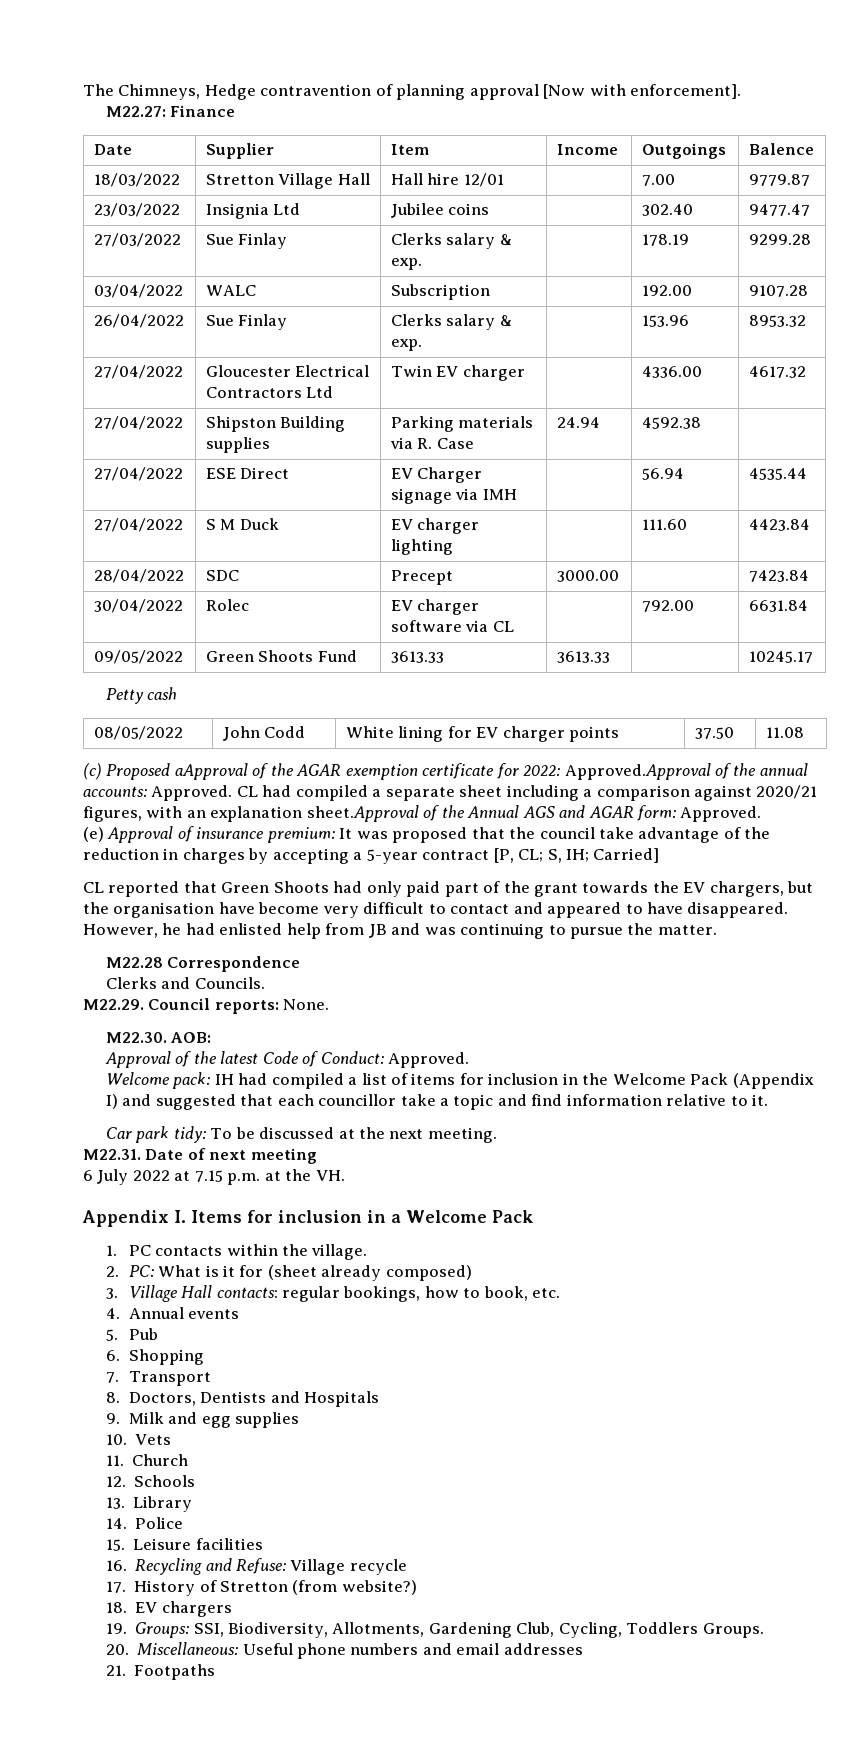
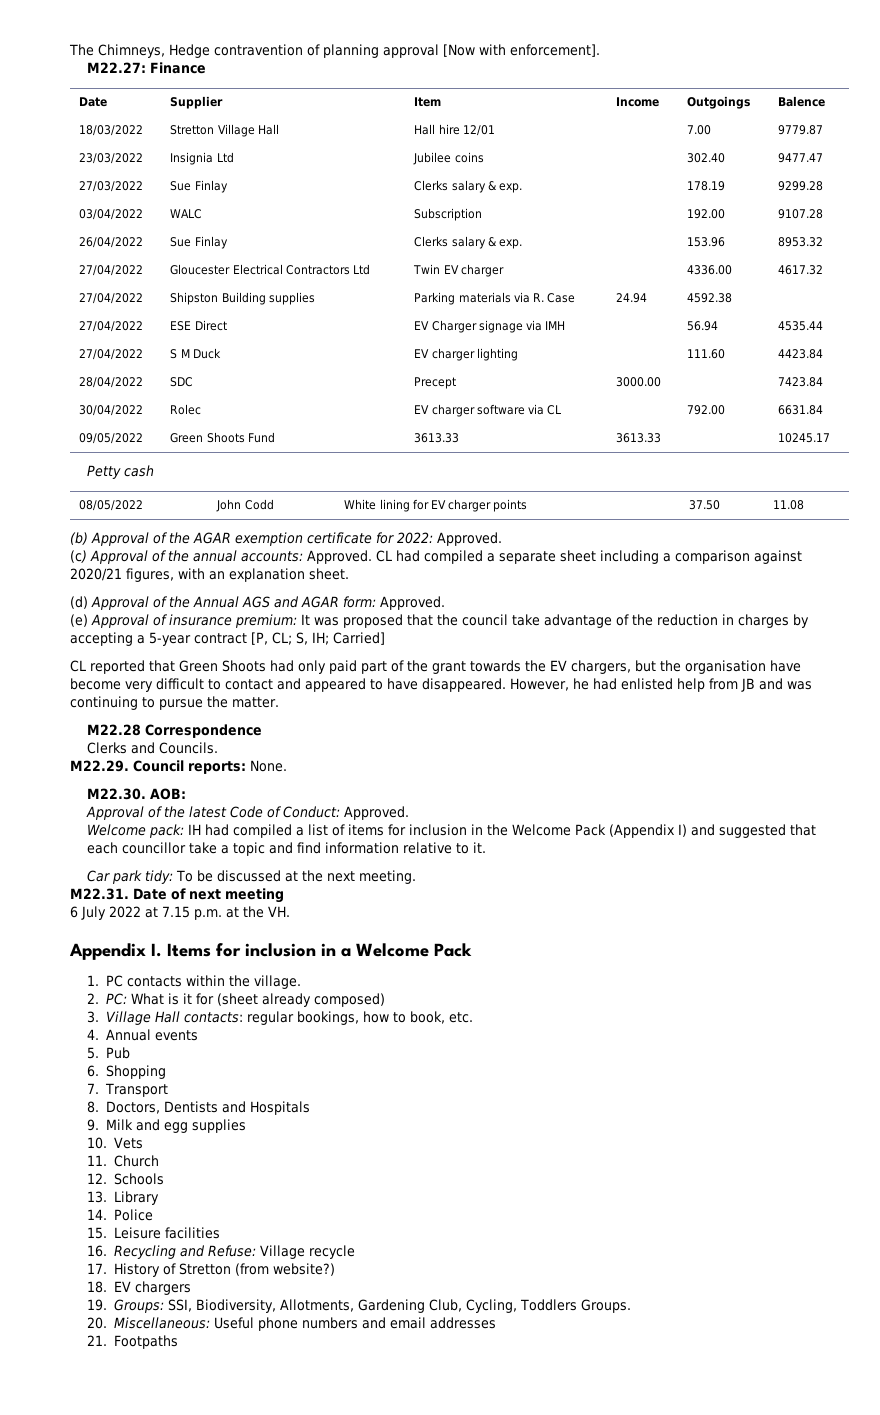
[83,763,248,780] (c) Proposed aApproval -> [70,532,149,546] (b) Approval
[564,763,711,780] Approved.Approval -> [437,532,502,546] [70,550,148,564] Approved. // (c) Approval
[306,805,419,822] sheet.Approval -> [309,568,349,580] [70,596,149,610] sheet. // (d) Approval

